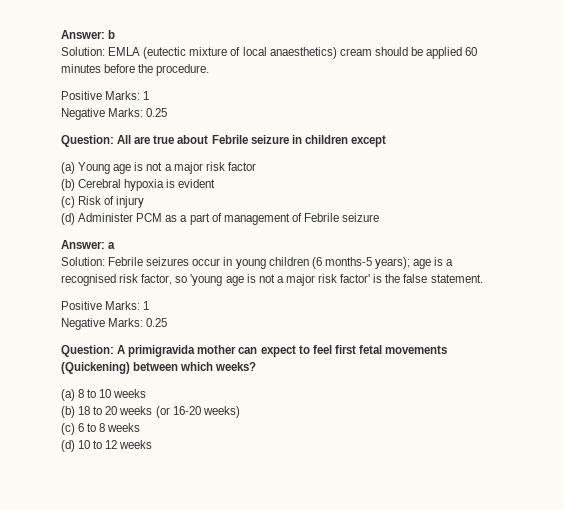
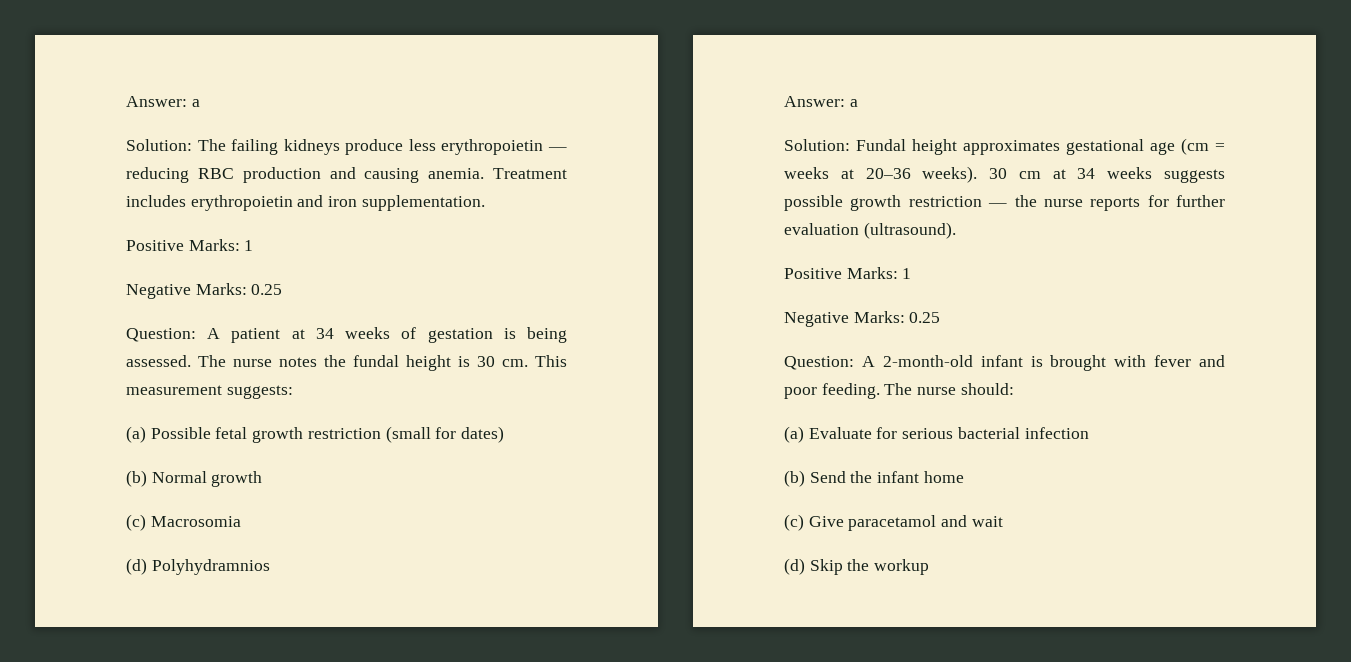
[61,30,116,39] [61,47,478,59] [61,64,210,76] [61,91,150,100] [61,108,168,120] [61,135,386,147] [61,162,256,174] [61,179,216,191] [61,196,145,208] [61,213,380,225] [61,240,116,249] [61,257,454,269] [61,274,483,286] [61,301,150,310] [61,318,168,330] [61,345,448,357] [61,362,257,374] [61,389,147,401] [61,406,240,418] [61,423,141,435] [61,440,153,452] Answer: b // Solution: EMLA (eutectic mixture of local anaesthetics) cream should be applied 60 minutes before the procedure. // Positive Marks: 1 // Negative Marks: 0.25 // Question: All are true about Febrile seizure in children except // (a) Young age is not a major risk factor // (b) Cerebral hypoxia is evident // (c) Risk of injury // (d) Administer PCM as a part of management of Febrile seizure // Answer: a // Solution: Febrile seizures occur in young children (6 months-5 years); age is a recognised risk factor, so 'young age is not a major risk factor' is the false statement. // Positive Marks: 1 // Negative Marks: 0.25 // Question: A primigravida mother can expect to feel first fetal movements (Quickening) between which weeks? // (a) 8 to 10 weeks // (b) 18 to 20 weeks (or 16-20 weeks) // (c) 6 to 8 weeks // (d) 10 to 12 weeks -> [126,96,200,107] [126,139,567,155] [126,167,567,183] [126,195,485,211] [126,239,254,251] [126,283,283,299] [126,327,567,343] [126,355,567,371] [126,385,293,399] [126,426,505,443] [126,470,263,487] [126,514,241,531] [126,558,270,575] [784,96,858,107] [784,138,1225,155] [784,166,1225,183] [784,195,1225,211] [784,222,956,239] [784,267,912,279] [784,311,941,327] [784,355,1225,371] [784,383,1014,399] [784,426,1089,443] [784,470,964,487] [784,514,1003,531] [784,558,930,575] Answer: a // Solution: The failing kidneys produce less erythropoietin — reducing RBC production and causing anemia. Treatment includes erythropoietin and iron supplementation. // Positive Marks: 1 // Negative Marks: 0.25 // Question: A patient at 34 weeks of gestation is being assessed. The nurse notes the fundal height is 30 cm. This measurement suggests: // (a) Possible fetal growth restriction (small for dates) // (b) Normal growth // (c) Macrosomia // (d) Polyhydramnios // Answer: a // Solution: Fundal height approximates gestational age (cm = weeks at 20–36 weeks). 30 cm at 34 weeks suggests possible growth restriction — the nurse reports for further evaluation (ultrasound). // Positive Marks: 1 // Negative Marks: 0.25 // Question: A 2-month-old infant is brought with fever and poor feeding. The nurse should: // (a) Evaluate for serious bacterial infection // (b) Send the infant home // (c) Give paracetamol and wait // (d) Skip the workup

